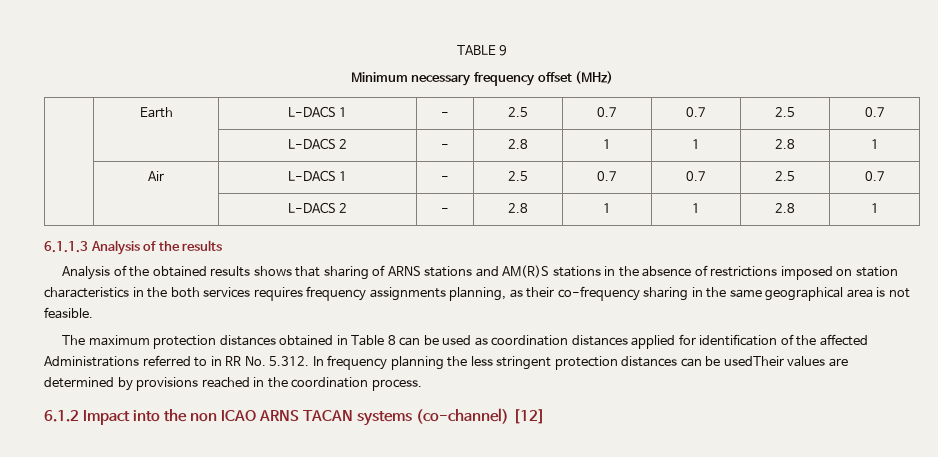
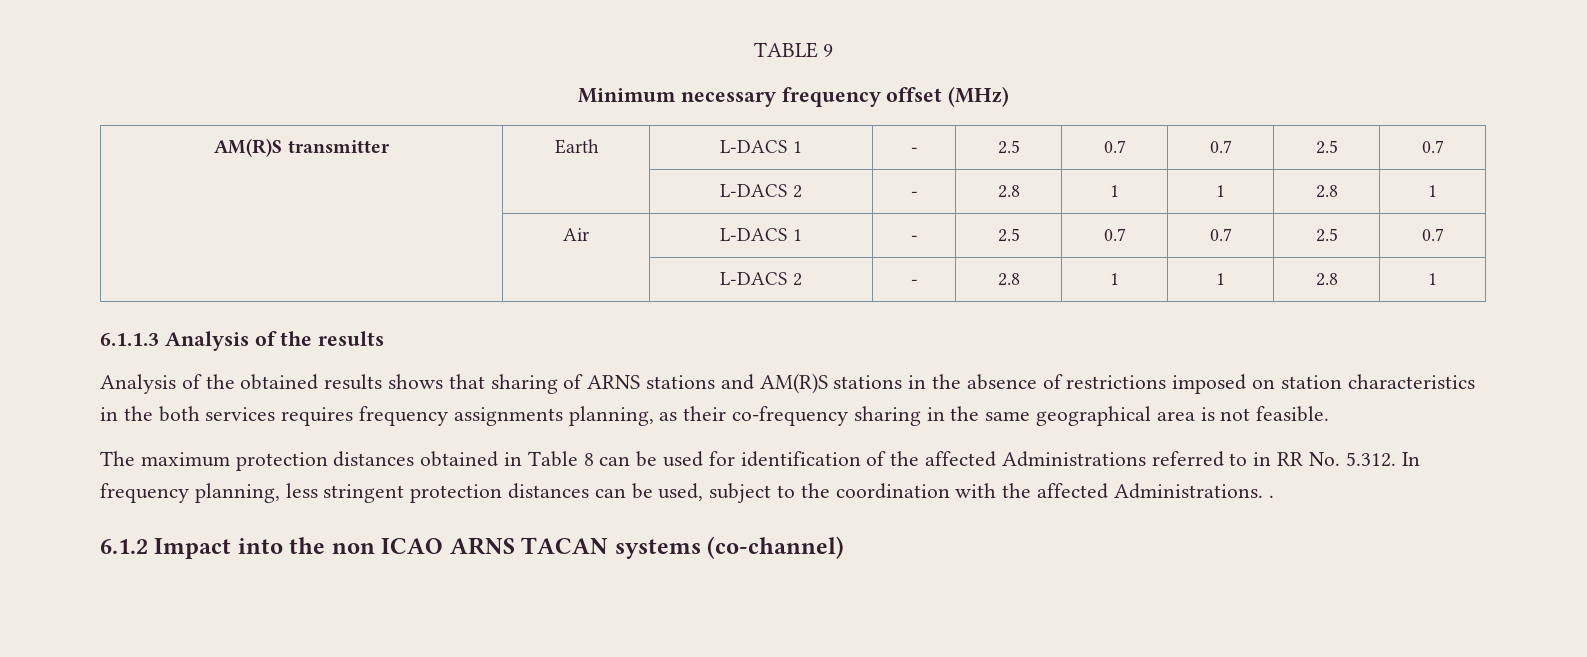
(614, 77) none -> [214,138,390,157] AM(R)S transmitter
[474,335,676,349] as coordination distances applied -> (704, 459) none
[390,356,468,370] planning the -> [194,483,280,503] planning,
[723,356,848,367] [44,377,422,391] usedTheir values are determined by provisions reached in the coordination process. -> [658,483,1274,503] used, subject to the coordination with the affected Administrations. .
[513,409,546,424] [12] -> (845, 547) none

